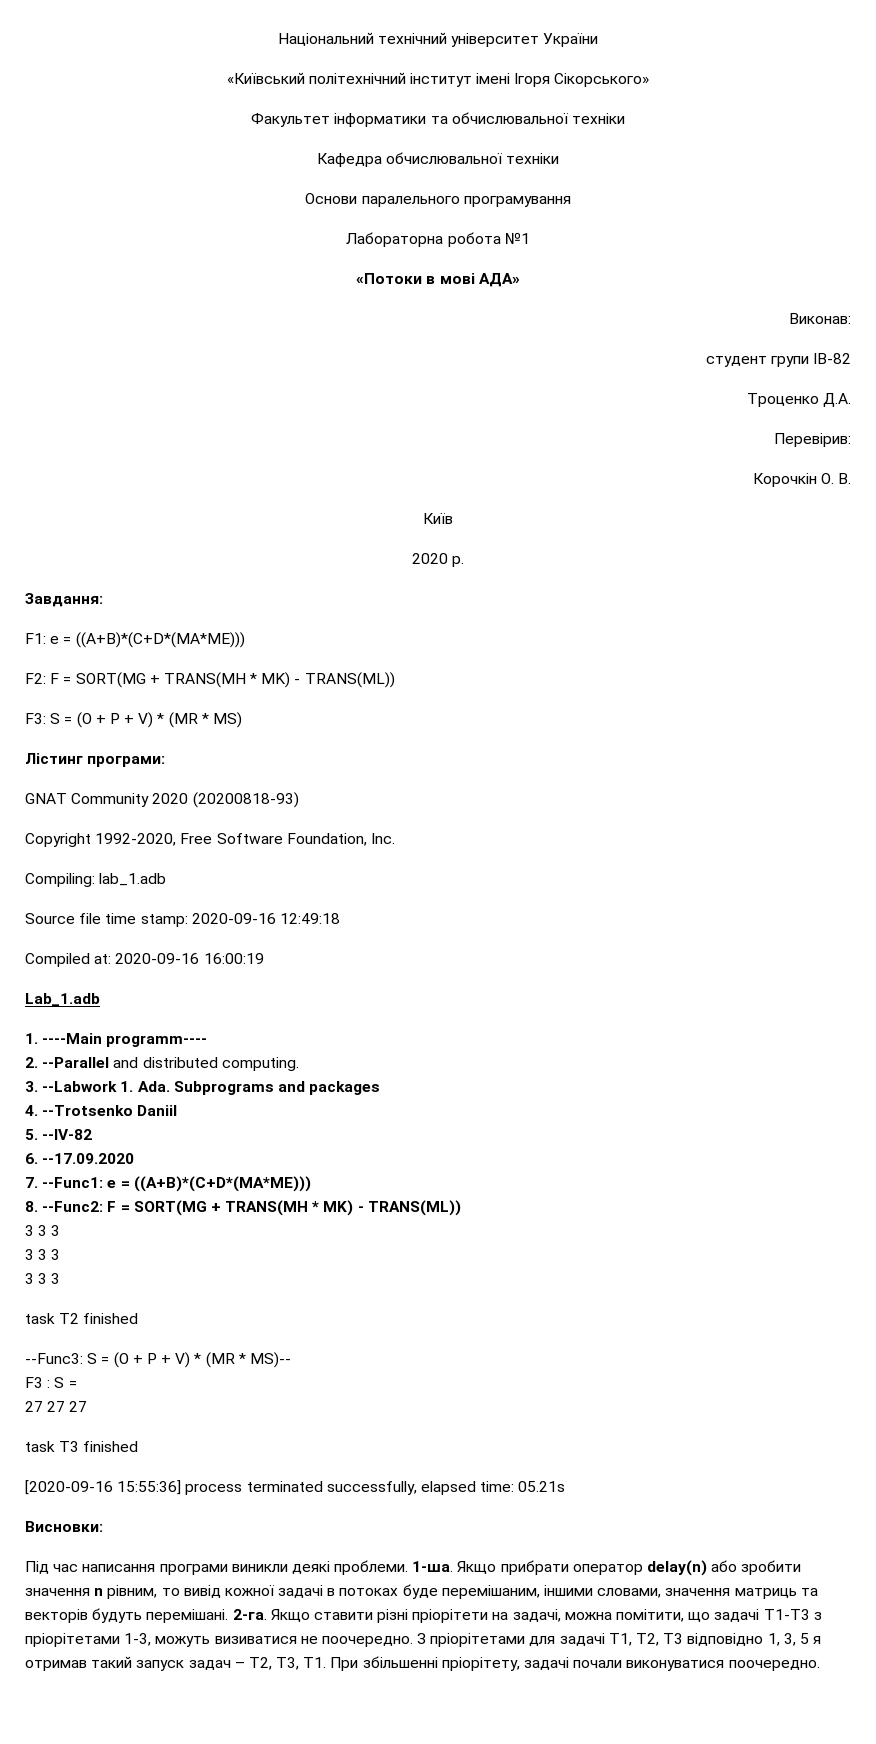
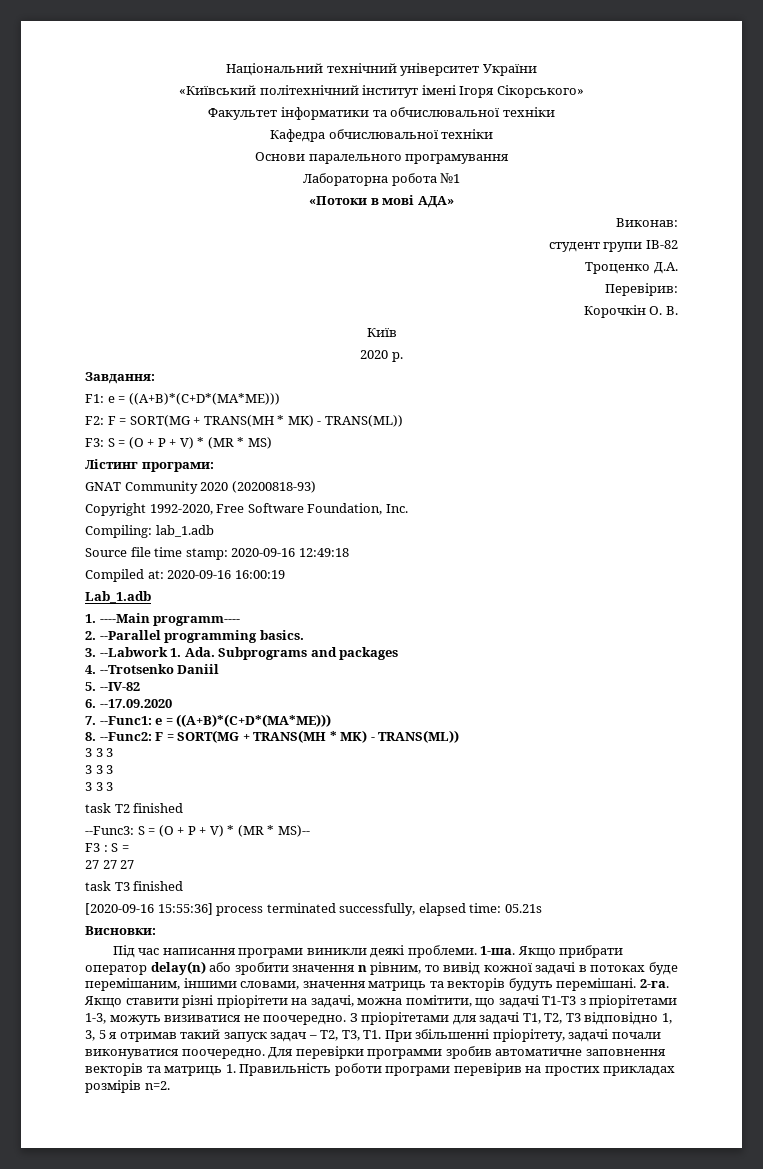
[113,1057,299,1071] and distributed computing. -> [164,630,304,643] programming basics.
(820, 1665) none -> [268,1046,666,1059] [85,1063,676,1076] [85,1080,170,1093] Для перевірки программи зробив автоматичне заповнення векторів та матриць 1. Правильність роботи програми перевірив на простих прикладах розмірів n=2.

